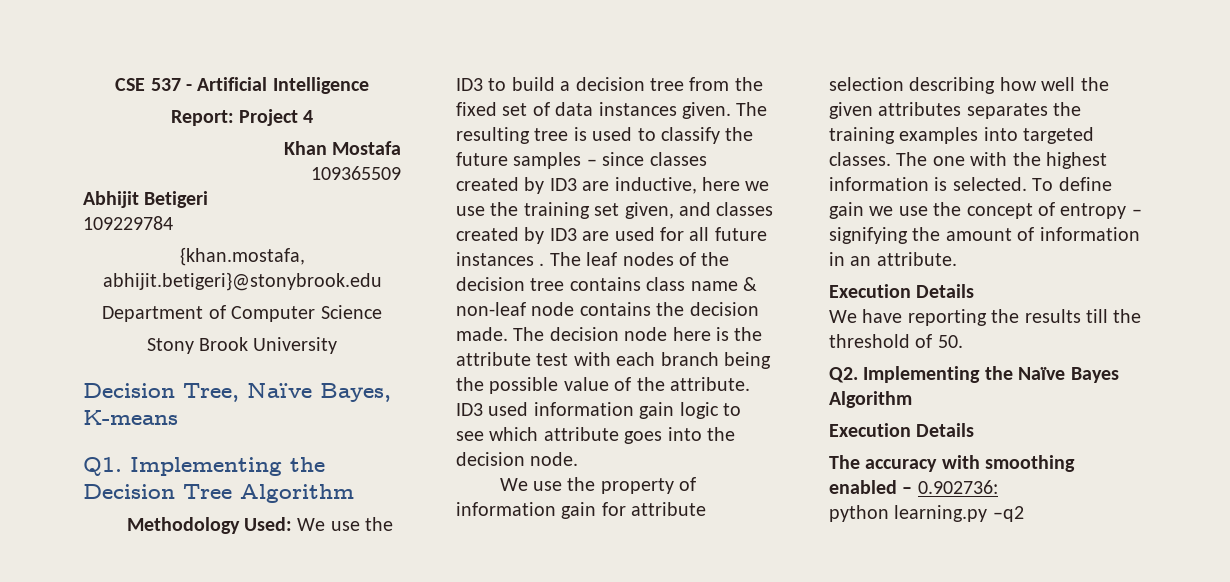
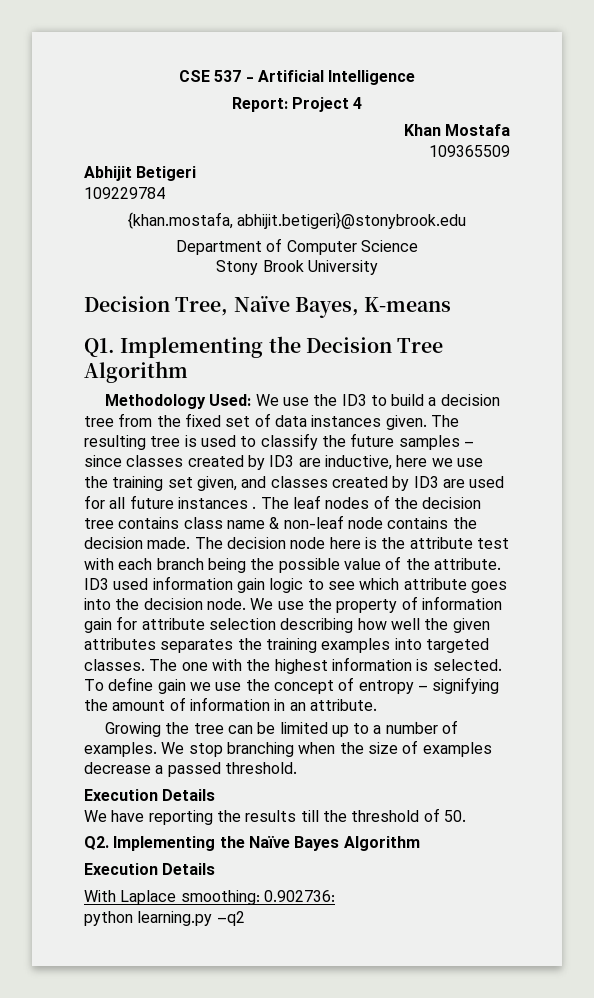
(579, 459) // -> (246, 604) none
(957, 259) none -> [104,720,459,737] [84,740,492,757] [84,762,297,777] // Growing the tree can be limited up to a number of examples. We stop branching when the size of examples decrease a passed threshold.
[829,455,1076,472] [829,480,913,494] The accuracy with smoothing enabled – -> [84,890,260,905] With Laplace smoothing:

